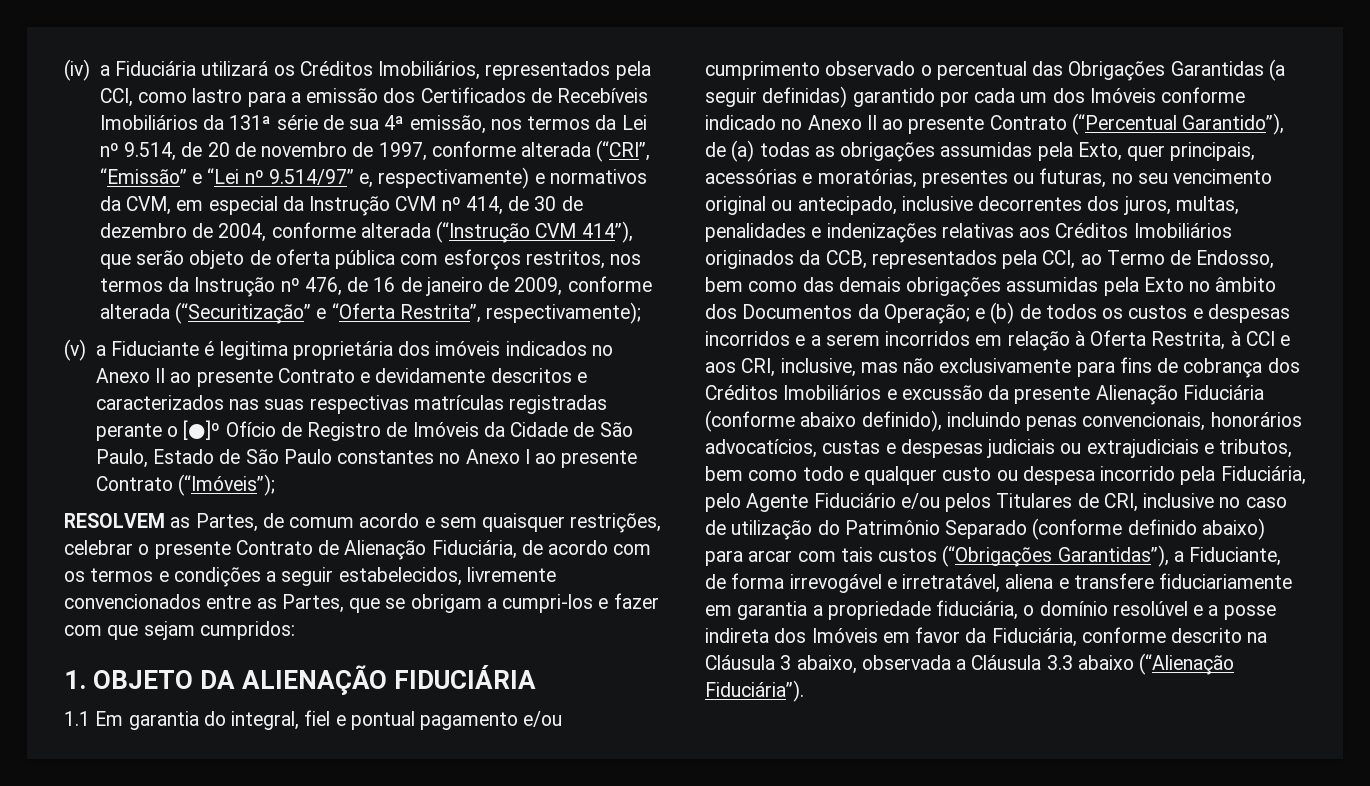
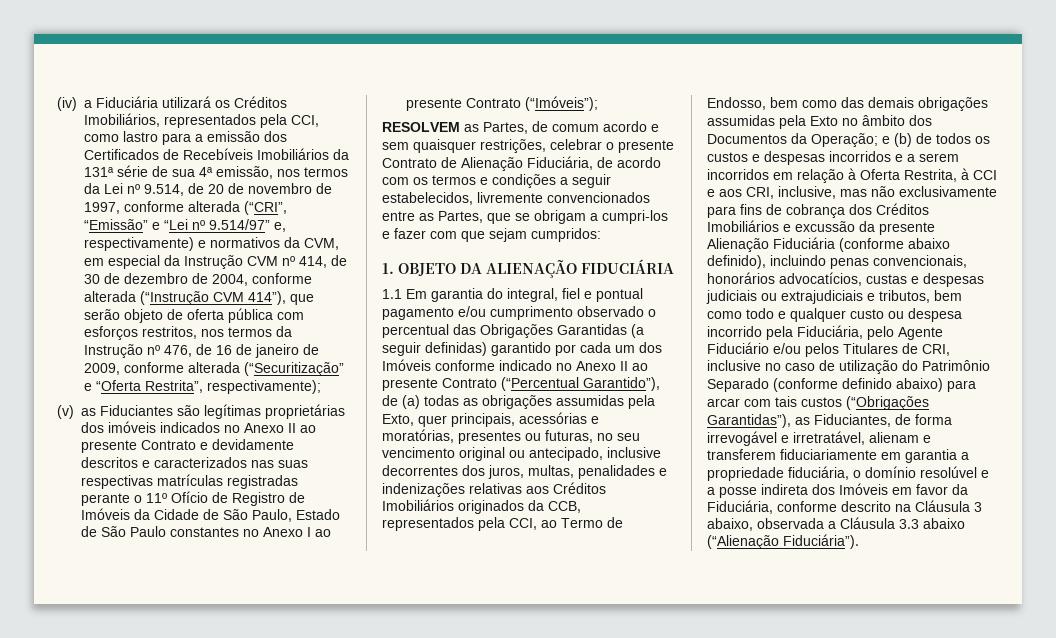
[95,341,393,360] a Fiduciante é legitima proprietária -> [81,404,345,419] as Fiduciantes são legítimas proprietárias
[183,420,221,440] [●]º -> [146,493,167,503] 11º
[1173,547,1282,566] a Fiduciante, -> [795,414,891,427] as Fiduciantes,
[1005,573,1154,589] aliena e transfere -> [869,432,931,443] [707,449,776,460] alienam e transferem

